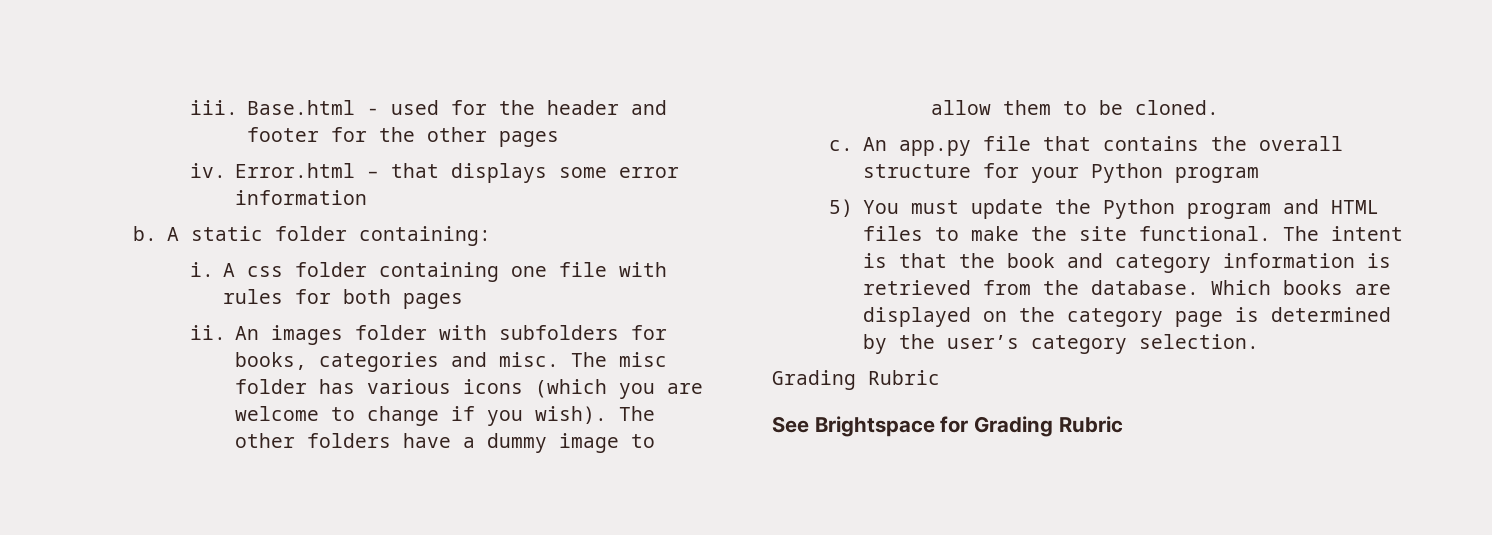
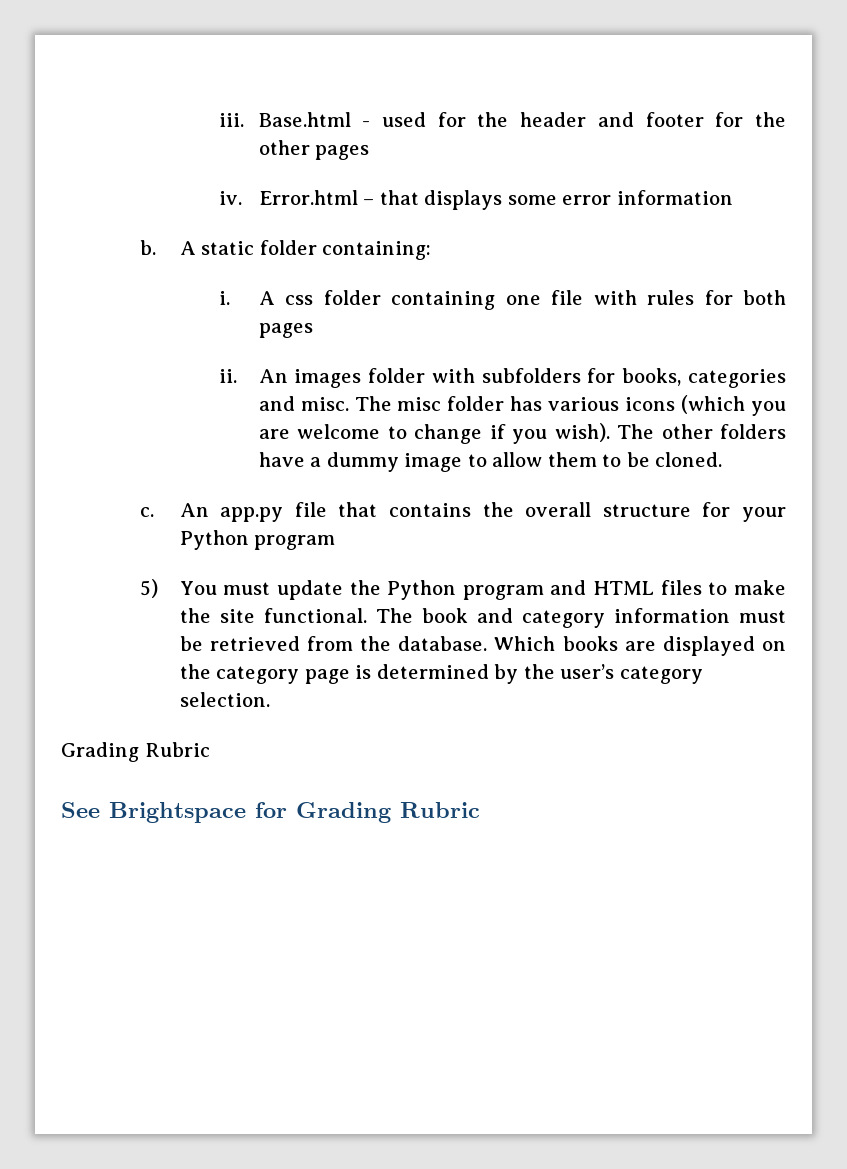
[1330,226,1403,241] [862,253,995,268] intent is that the -> (413, 615) none
[1366,253,1391,268] is -> [739,610,787,623] [179,636,203,651] must be

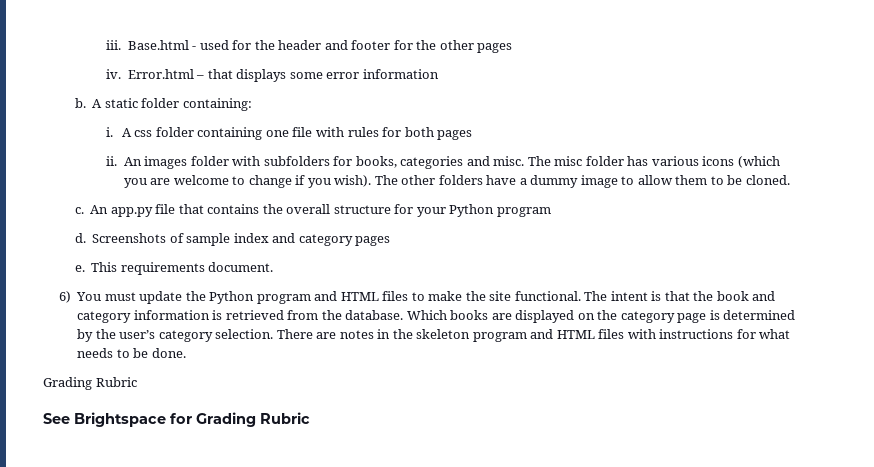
[140,579,159,598] 5) -> [74,233,391,246] [74,262,274,275] [58,291,71,303] d. Screenshots of sample index and category pages // e. This requirements document. // 6)
(413, 615) none -> [610,291,714,301] intent is that the
[739,610,787,623] [179,636,203,651] must be -> [212,310,223,320] is
(270, 699) none -> [276,329,791,342] [77,348,186,358] There are notes in the skeleton program and HTML files with instructions for what needs to be done.

